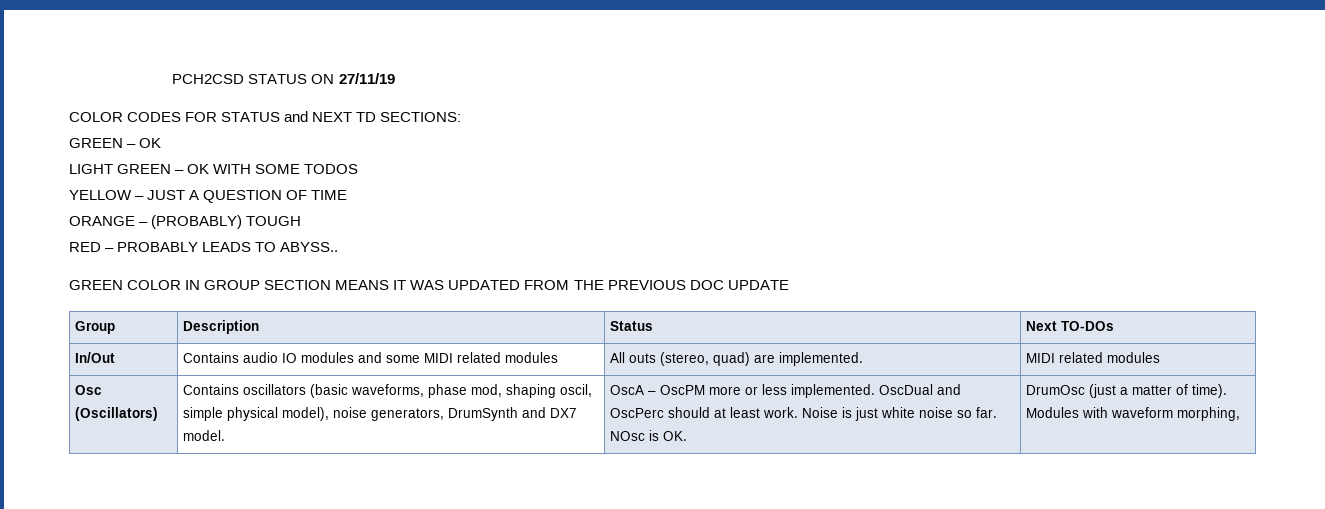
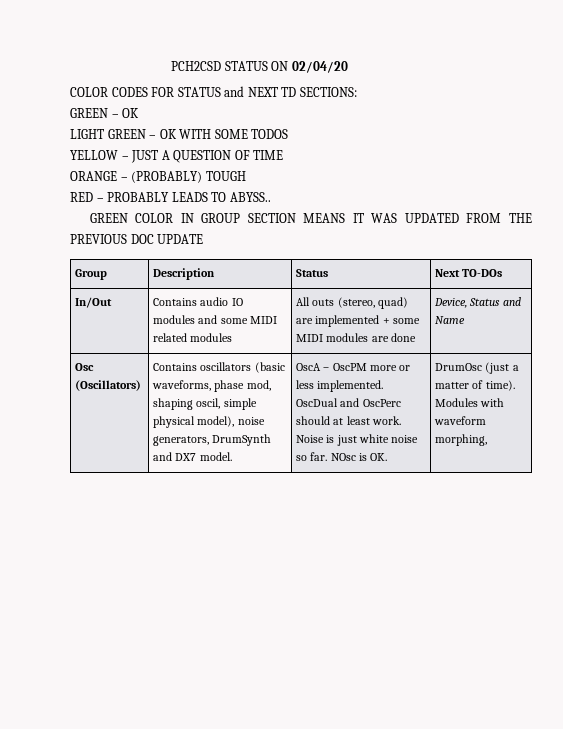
[338,73,395,84] 27/11/19 -> [291,61,348,73] 02/04/20
[779,352,864,366] [1026,352,1161,363] implemented. | MIDI related modules -> [315,315,420,327] [296,333,416,342] [434,297,521,308] [435,316,466,324] implemented + some MIDI modules are done | Device, Status and Name

